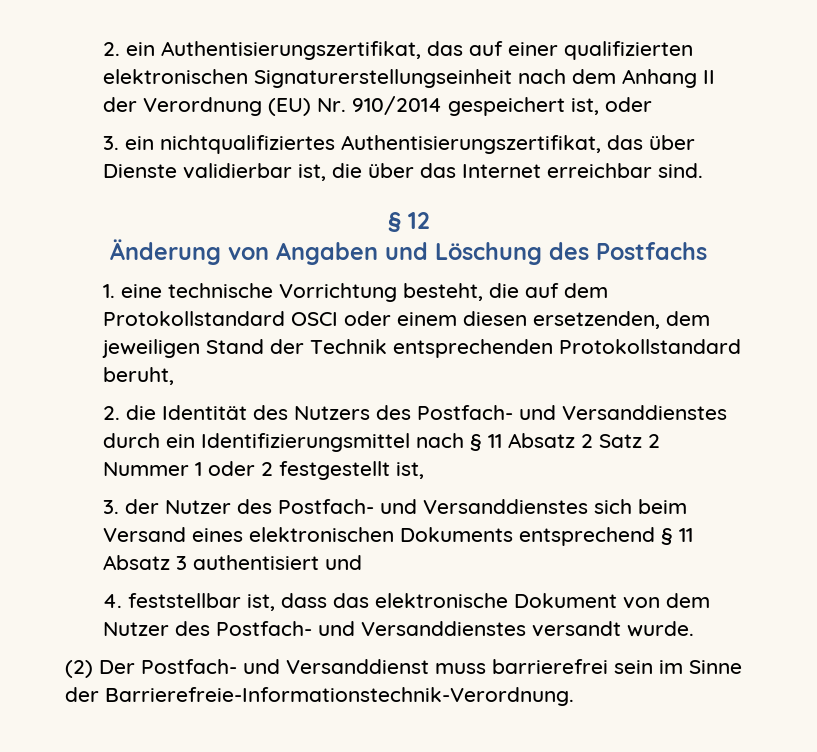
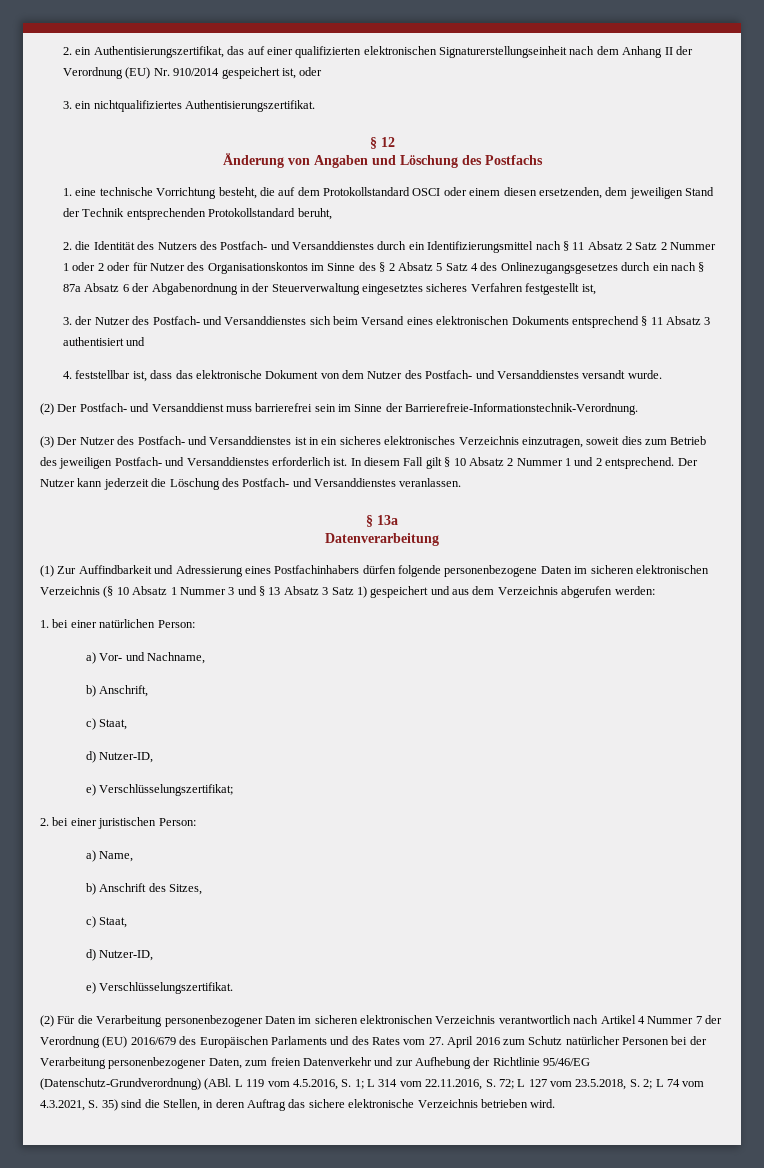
[341,135,696,154] [103,163,704,181] Authentisierungszertifikat, das über Dienste validierbar ist, die über das Internet erreichbar sind. -> [185,100,316,112] Authentisierungszertifikat.
(274, 469) none -> [107,262,705,274] [63,283,523,295] oder für Nutzer des Organisationskontos im Sinne des § 2 Absatz 5 Satz 4 des Onlinezugangsgesetzes durch ein nach § 87a Absatz 6 der Abgabenordnung in der Steuerverwaltung eingesetztes sicheres Verfahren
(574, 696) none -> [40,436,707,448] [40,457,698,469] [40,478,462,490] [366,515,398,527] [325,533,439,546] [40,565,709,577] [40,586,655,598] [40,619,195,628] [86,652,206,664] [86,685,149,697] [86,718,128,730] [86,751,154,763] [86,784,234,796] [40,817,196,829] [86,850,134,862] [86,883,203,895] [86,916,128,928] [86,949,154,961] [86,982,234,994] [40,1015,722,1027] [40,1036,707,1048] [40,1057,591,1069] [40,1078,705,1090] [40,1099,556,1111] // (3) Der Nutzer des Postfach- und Versanddienstes ist in ein sicheres elektronisches Verzeichnis einzutragen, soweit dies zum Betrieb des jeweiligen Postfach- und Versanddienstes erforderlich ist. In diesem Fall gilt § 10 Absatz 2 Nummer 1 und 2 entsprechend. Der Nutzer kann jederzeit die Löschung des Postfach- und Versanddienstes veranlassen. // § 13a // Datenverarbeitung // (1) Zur Auffindbarkeit und Adressierung eines Postfachinhabers dürfen folgende personenbezogene Daten im sicheren elektronischen Verzeichnis (§ 10 Absatz 1 Nummer 3 und § 13 Absatz 3 Satz 1) gespeichert und aus dem Verzeichnis abgerufen werden: // 1. bei einer natürlichen Person: // a) Vor- und Nachname, // b) Anschrift, // c) Staat, // d) Nutzer-ID, // e) Verschlüsselungszertifikat; // 2. bei einer juristischen Person: // a) Name, // b) Anschrift des Sitzes, // c) Staat, // d) Nutzer-ID, // e) Verschlüsselungszertifikat. // (2) Für die Verarbeitung personenbezogener Daten im sicheren elektronischen Verzeichnis verantwortlich nach Artikel 4 Nummer 7 der Verordnung (EU) 2016/679 des Europäischen Parlaments und des Rates vom 27. April 2016 zum Schutz natürlicher Personen bei der Verarbeitung personenbezogener Daten, zum freien Datenverkehr und zur Aufhebung der Richtlinie 95/46/EG (Datenschutz-Grundverordnung) (ABl. L 119 vom 4.5.2016, S. 1; L 314 vom 22.11.2016, S. 72; L 127 vom 23.5.2018, S. 2; L 74 vom 4.3.2021, S. 35) sind die Stellen, in deren Auftrag das sichere elektronische Verzeichnis betrieben wird.

